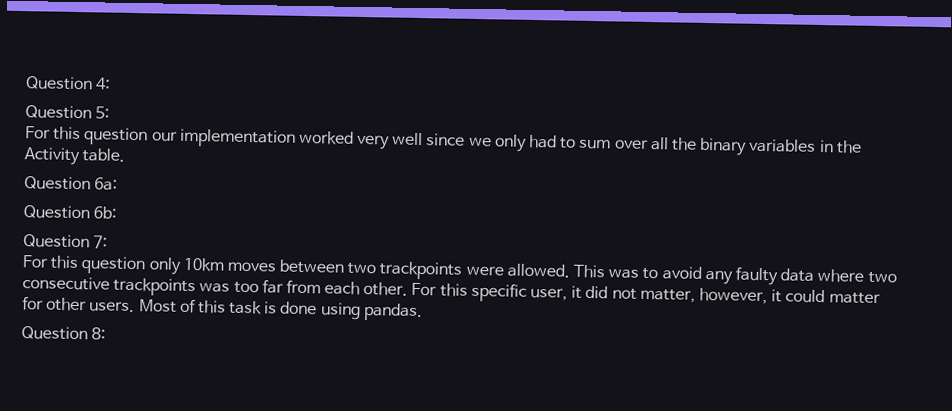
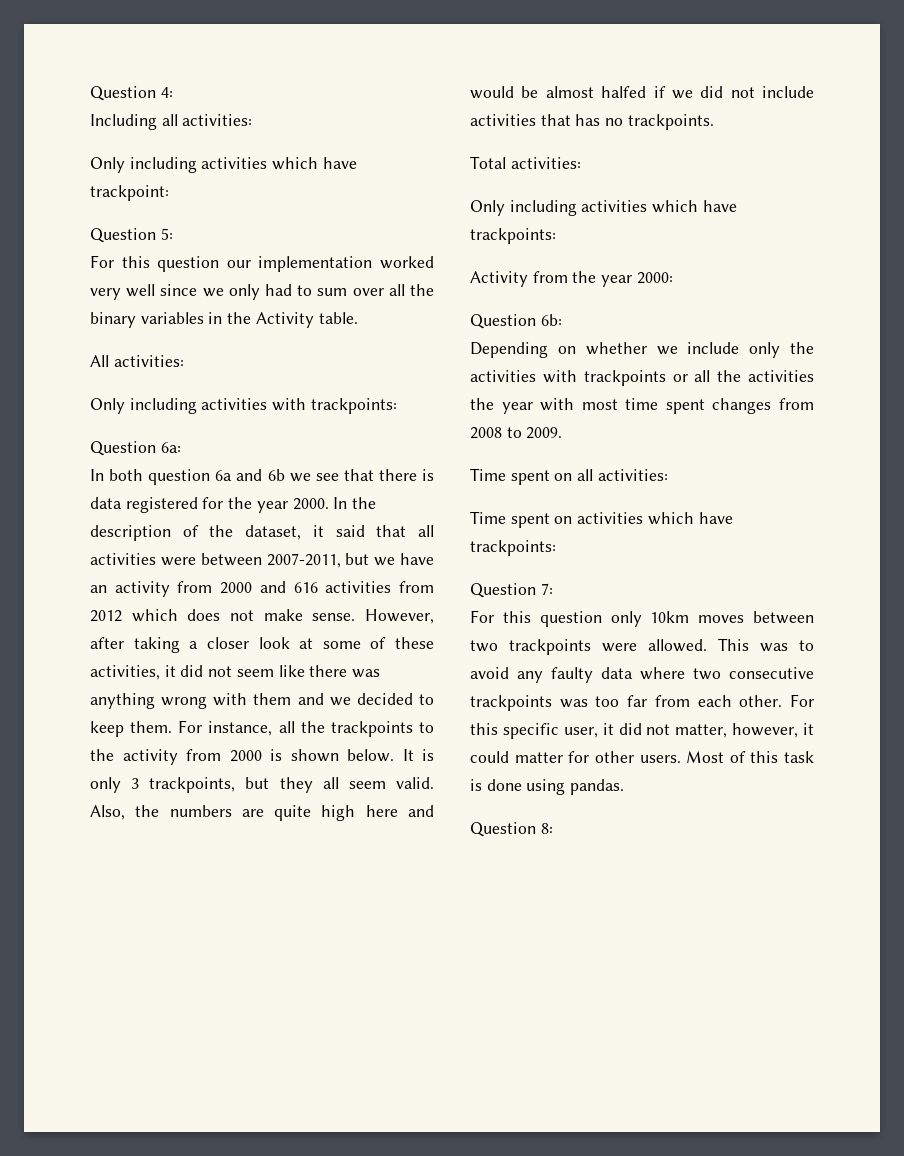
(112, 83) none -> [90,114,253,130] [90,157,357,173] [90,185,169,201] // Including all activities: // Only including activities which have trackpoint:
[24,176,119,191] [23,205,118,220] Question 6a: // Question 6b: -> [90,355,184,367] [90,398,397,414] [90,441,181,456] [90,469,434,485] [90,497,377,513] [90,525,435,541] [90,553,434,568] [90,581,435,597] [90,609,434,624] [90,637,434,653] [90,665,381,680] [90,693,434,709] [90,720,434,737] [90,749,434,765] [90,777,434,793] [90,805,434,821] [470,86,814,99] [470,114,714,130] [470,156,581,169] [470,200,737,216] [470,228,556,244] [470,271,673,287] [470,314,562,329] [470,342,814,358] [470,370,814,386] [470,398,814,414] [470,427,563,439] [470,468,668,485] [470,511,733,528] [470,540,556,556] All activities: // Only including activities with trackpoints: // Question 6a: // In both question 6a and 6b we see that there is data registered for the year 2000. In the description of the dataset, it said that all activities were between 2007-2011, but we have an activity from 2000 and 616 activities from 2012 which does not make sense. However, after taking a closer look at some of these activities, it did not seem like there was anything wrong with them and we decided to keep them. For instance, all the trackpoints to the activity from 2000 is shown below. It is only 3 trackpoints, but they all seem valid. Also, the numbers are quite high here and would be almost halfed if we did not include activities that has no trackpoints. // Total activities: // Only including activities which have trackpoints: // Activity from the year 2000: // Question 6b: // Depending on whether we include only the activities with trackpoints or all the activities the year with most time spent changes from 2008 to 2009. // Time spent on all activities: // Time spent on activities which have trackpoints:

